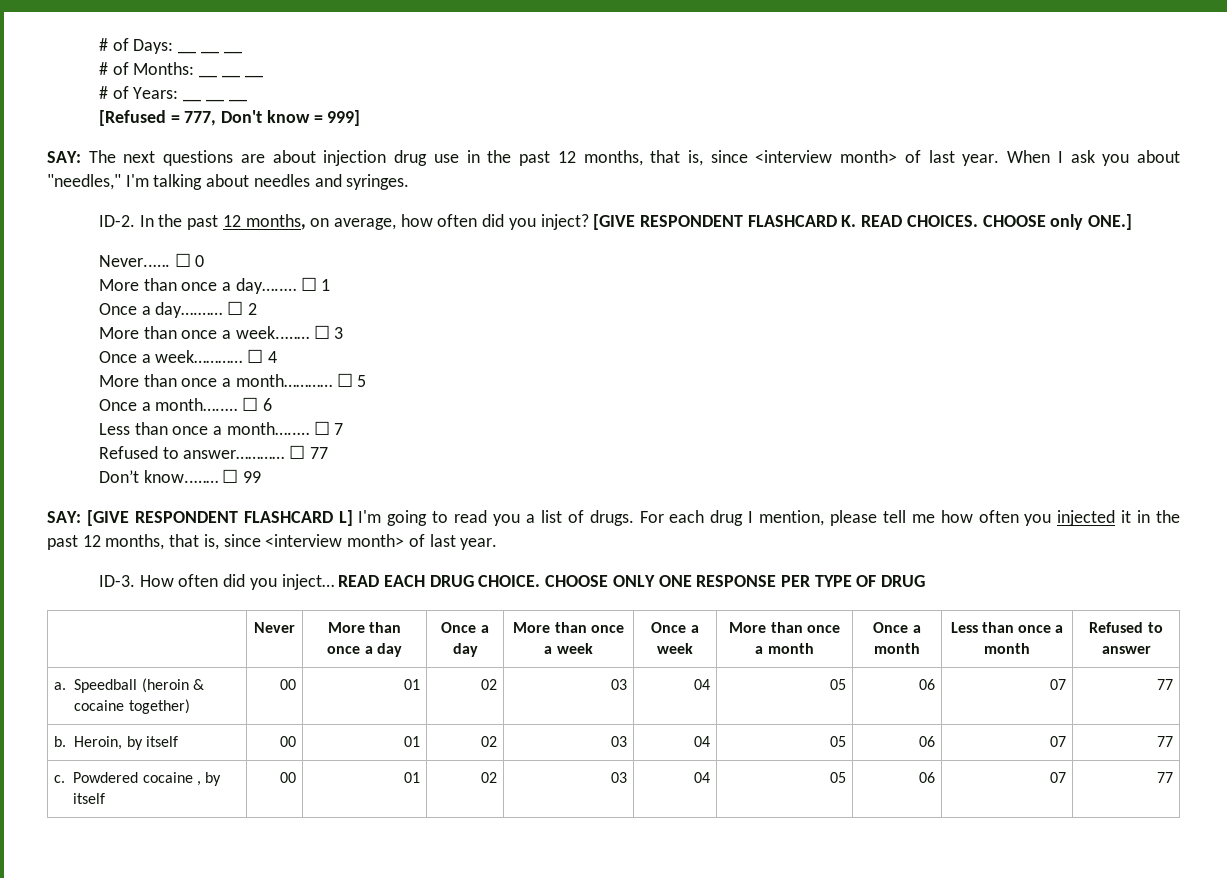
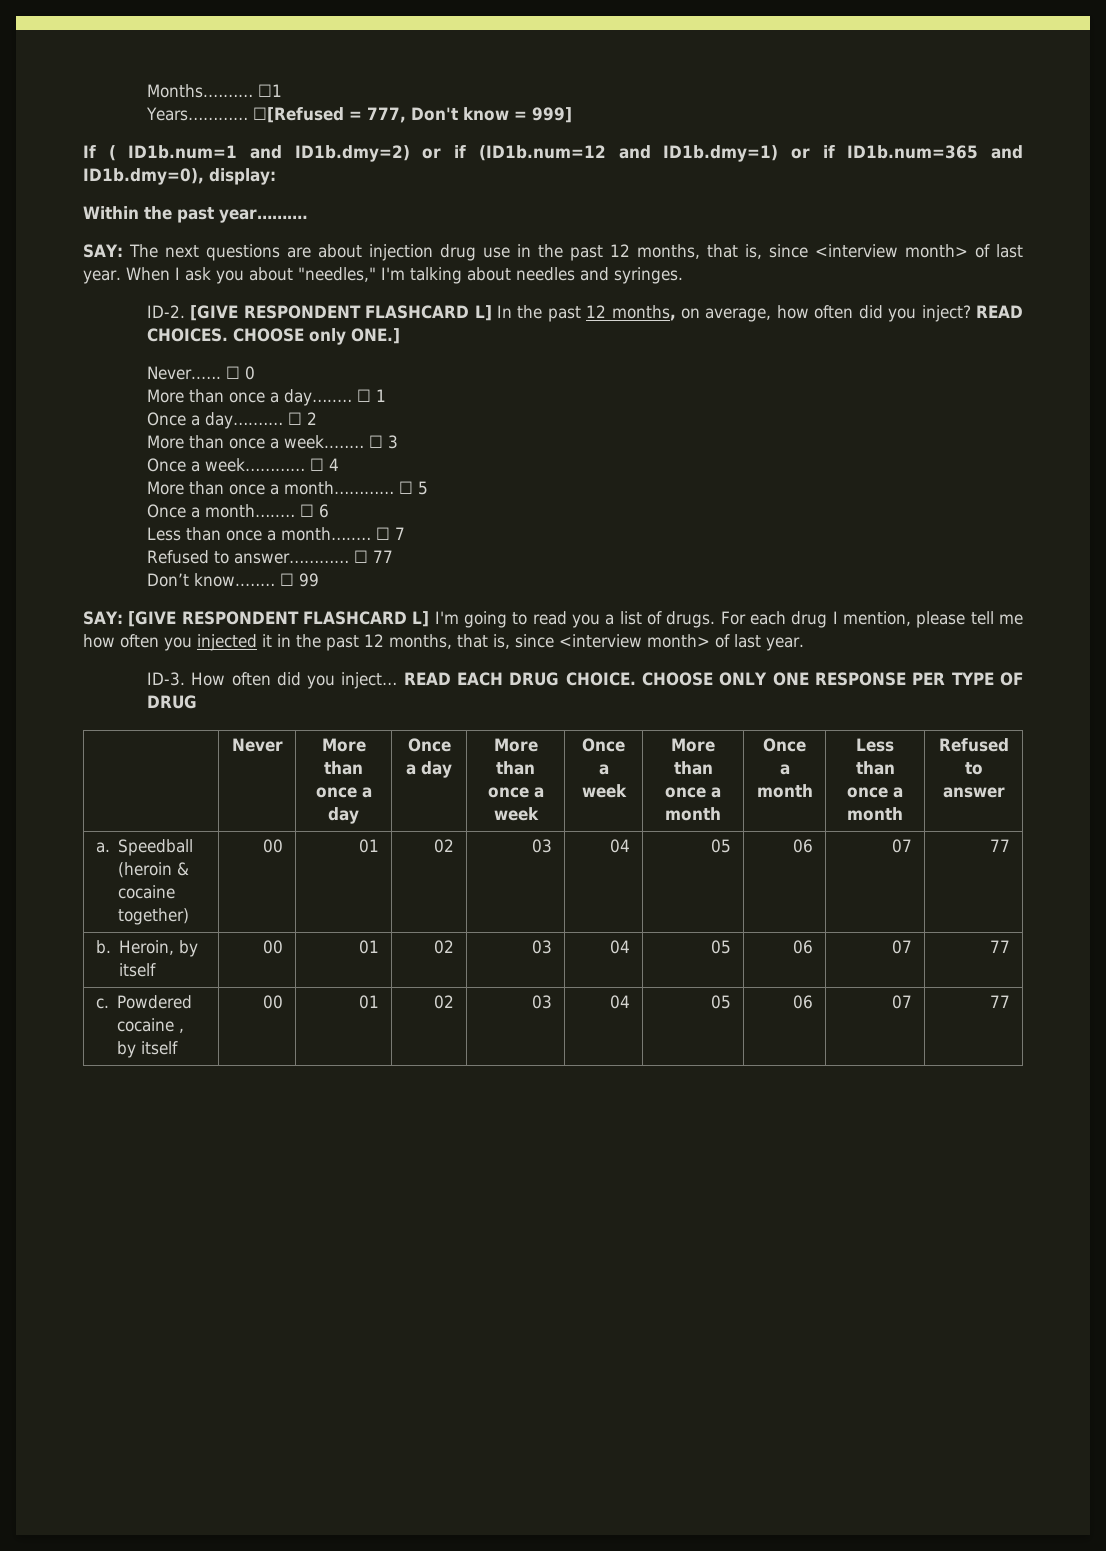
[98,38,242,54] [98,62,195,75] [199,75,263,78] [98,86,179,99] [183,99,247,102] [98,110,166,126] # of Days: __ __ __ // # of Months: __ __ __ // # of Years: __ __ __ // [Refused -> [146,84,282,98] [145,107,344,123] Months.……… ☐1 // Years………… ☐[Refused
(361, 118) none -> [83,145,1024,162] [83,168,276,185] [83,206,308,223] // If ( ID1b.num=1 and ID1b.dmy=2) or if (ID1b.num=12 and ID1b.dmy=1) or if ID1b.num=365 and ID1b.dmy=0), display: // Within the past year……….
(135, 221) none -> [190,305,492,321] [GIVE RESPONDENT FLASHCARD L]
[593,214,857,230] [GIVE RESPONDENT FLASHCARD K. -> (971, 313) none

